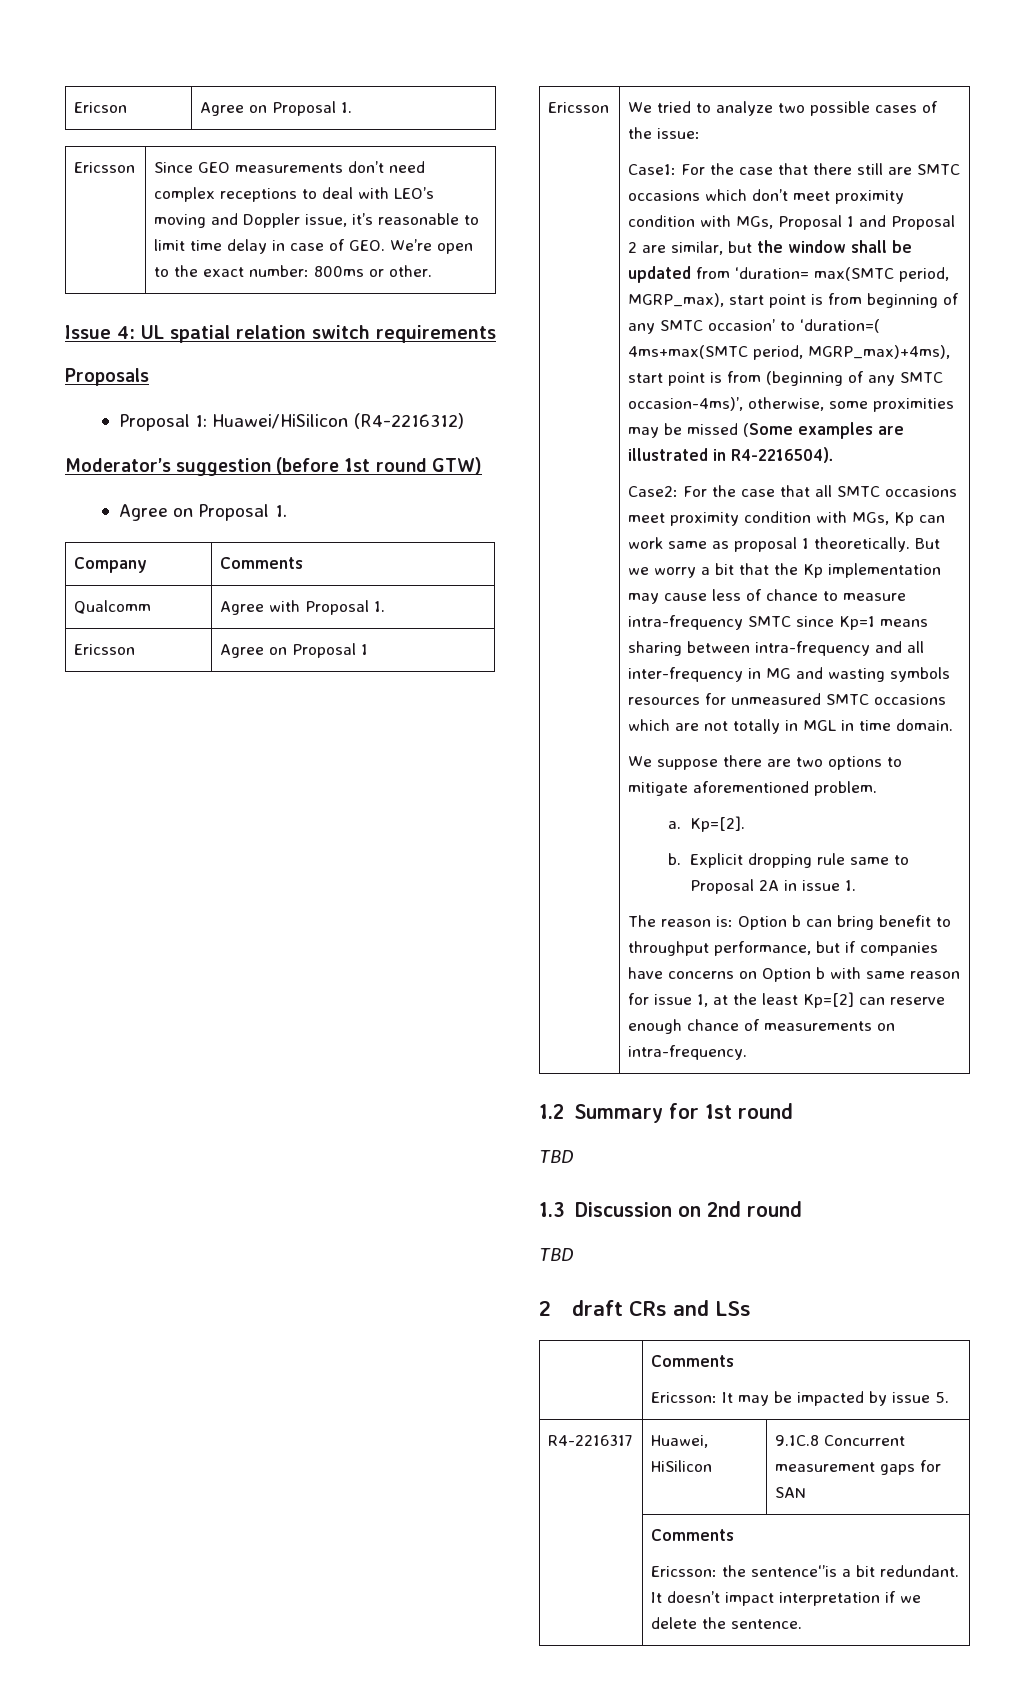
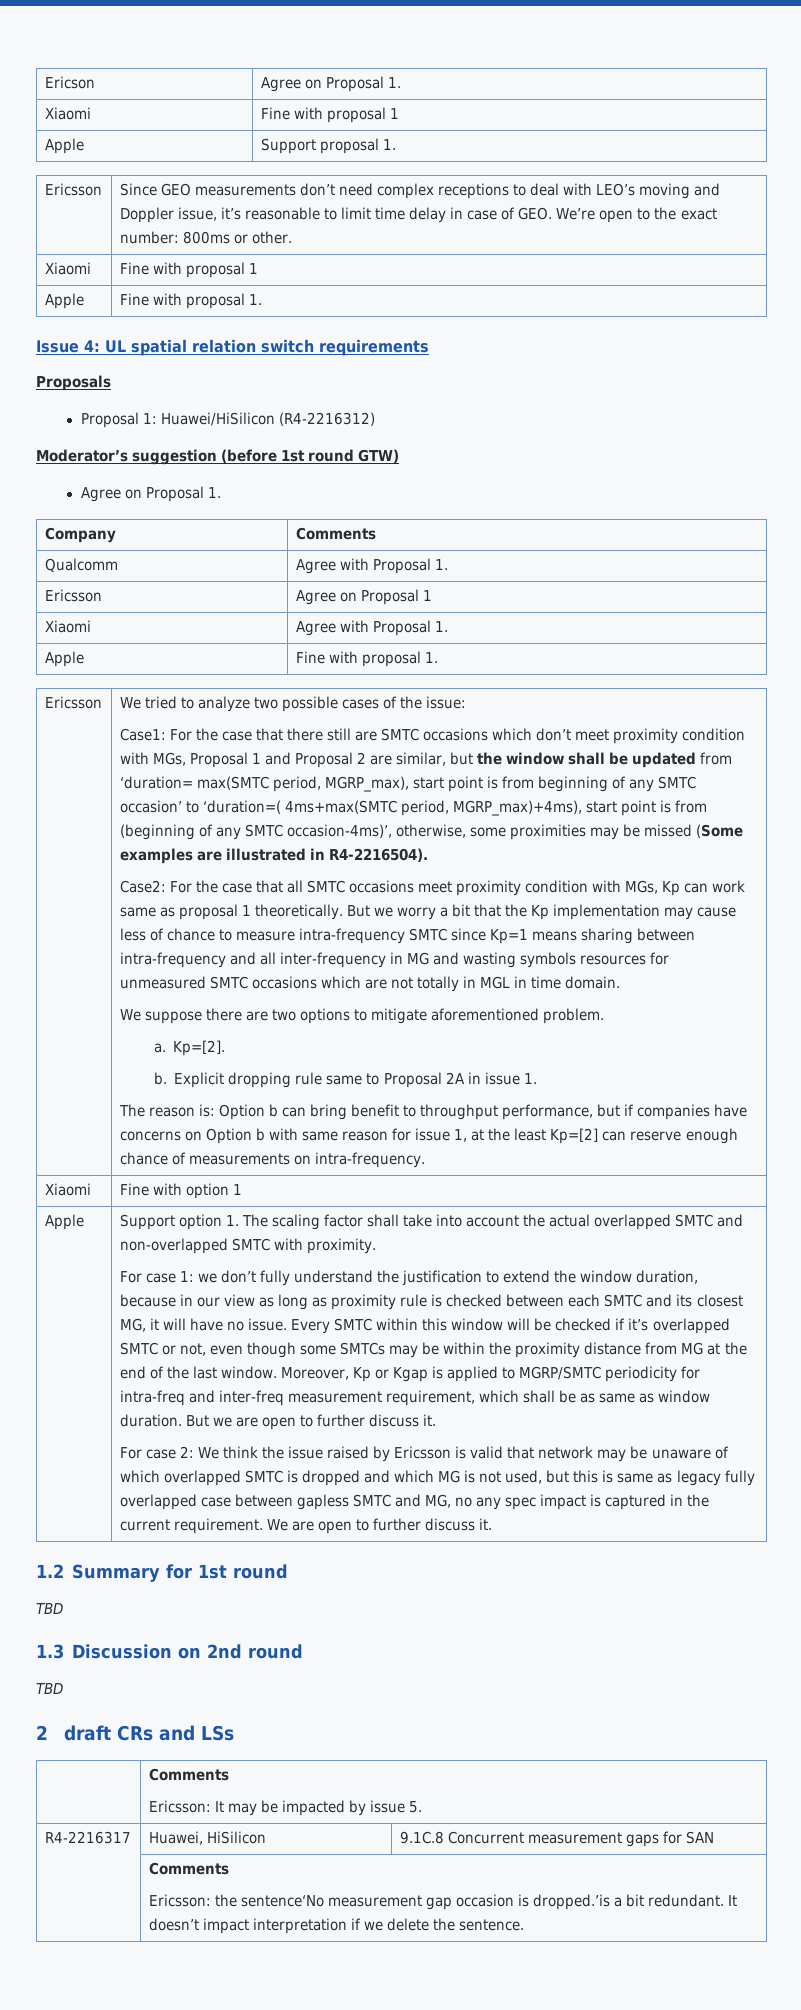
(353, 107) none -> [44,107,91,120] [260,107,399,123] [44,138,84,154] [260,138,396,154] // Xiaomi | Fine with proposal 1 // Apple | Support proposal 1.
(433, 271) none -> [44,262,91,275] [119,262,258,278] [44,293,84,309] [119,293,262,309] // Xiaomi | Fine with proposal 1 // Apple | Fine with proposal 1.
(369, 649) none -> [44,620,91,633] [295,620,448,636] [44,651,84,667] [295,651,438,667] // Xiaomi | Agree with Proposal 1. // Apple | Fine with proposal 1.
(748, 1052) none -> [44,1183,91,1196] [119,1183,242,1199] [44,1214,84,1230] [119,1214,744,1230] [119,1238,376,1254] [119,1270,699,1286] [119,1294,743,1310] [119,1318,730,1334] [119,1342,747,1358] [119,1366,701,1382] [119,1390,711,1406] [119,1414,437,1430] [119,1446,729,1462] [119,1470,755,1486] [119,1494,710,1510] [119,1518,493,1534] // Xiaomi | Fine with option 1 // Apple | Support option 1. The scaling factor shall take into account the actual overlapped SMTC and non-overlapped SMTC with proximity. // For case 1: we don’t fully understand the justification to extend the window duration, because in our view as long as proximity rule is checked between each SMTC and its closest MG, it will have no issue. Every SMTC within this window will be checked if it’s overlapped SMTC or not, even though some SMTCs may be within the proximity distance from MG at the end of the last window. Moreover, Kp or Kgap is applied to MGRP/SMTC periodicity for intra-freq and inter-freq measurement requirement, which shall be as same as window duration. But we are open to further discuss it. // For case 2: We think the issue raised by Ericsson is valid that network may be unaware of which overlapped SMTC is dropped and which MG is not used, but this is same as legacy fully overlapped case between gapless SMTC and MG, no any spec impact is captured in the current requirement. We are open to further discuss it.
[751,1565,838,1577] sentence‘’is -> [240,1894,611,1910] sentence‘No measurement gap occasion is dropped.’is

